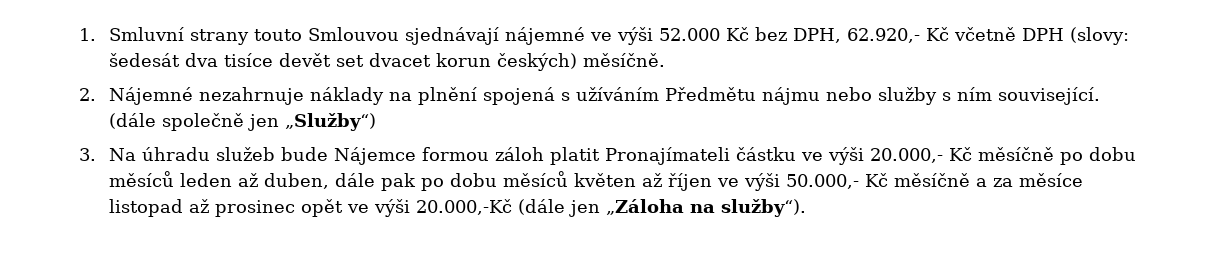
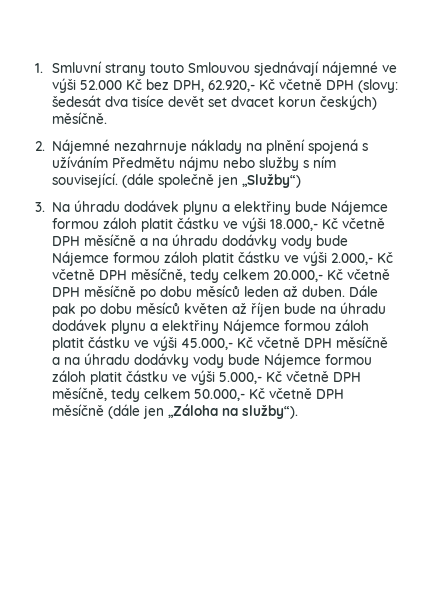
[215,147,972,165] služeb bude Nájemce formou záloh platit Pronajímateli částku ve výši 20.000,- Kč -> [123,200,388,215] [51,217,385,232] [51,234,348,249] [51,251,393,266] [51,268,390,283] [51,287,80,297] dodávek plynu a elektřiny bude Nájemce formou záloh platit částku ve výši 18.000,- Kč včetně DPH měsíčně a na úhradu dodávky vody bude Nájemce formou záloh platit částku ve výši 2.000,- Kč včetně DPH měsíčně, tedy celkem 20.000,- Kč včetně DPH
[263,173,375,189] duben, dále -> [301,285,378,297] duben. Dále
[716,173,1083,191] [108,199,512,217] ve výši 50.000,- Kč měsíčně a za měsíce listopad až prosinec opět ve výši 20.000,-Kč -> [283,302,386,314] [51,319,369,334] [51,336,388,351] [51,353,372,368] [51,370,361,385] [51,387,344,402] [51,404,104,416] bude na úhradu dodávek plynu a elektřiny Nájemce formou záloh platit částku ve výši 45.000,- Kč včetně DPH měsíčně a na úhradu dodávky vody bude Nájemce formou záloh platit částku ve výši 5.000,- Kč včetně DPH měsíčně, tedy celkem 50.000,- Kč včetně DPH měsíčně

